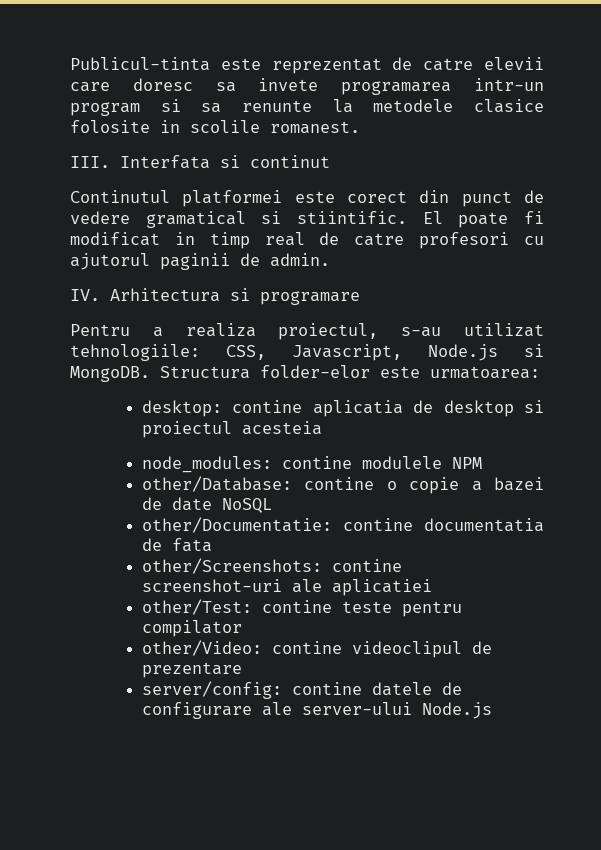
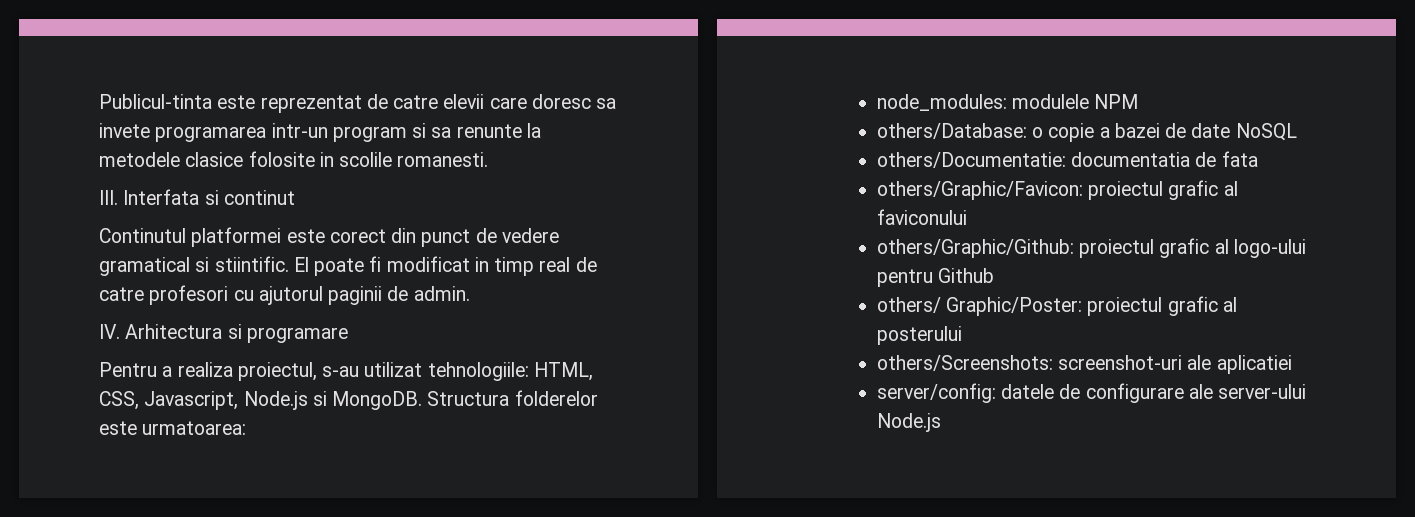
[270,121,360,134] romanest. -> [397,152,489,167] romanesti.
(200, 352) none -> [533,362,593,381] HTML,
[260,365,370,378] folder-elor -> [514,390,598,406] folderelor
[141,400,544,417] [141,421,322,438] // desktop: contine aplicatia de desktop si proiectul acesteia -> (247, 428) none
[281,456,352,469] contine -> (1007, 102) none
[141,476,375,492] other/Database: contine -> [876,123,1027,139] others/Database:
[141,517,413,533] other/Documentatie: contine -> [876,152,1066,168] others/Documentatie:
[141,558,402,574] [141,579,432,596] [141,599,462,617] [141,620,242,637] [141,640,492,658] [141,662,242,678] other/Screenshots: contine screenshot-uri ale aplicatiei // other/Test: contine teste pentru compilator // other/Video: contine videoclipul de prezentare -> [876,180,1238,200] [876,209,967,225] [876,238,1306,258] [876,268,995,287] [876,296,1237,316] [876,326,962,345] [876,355,1292,374] others/Graphic/Favicon: proiectul grafic al faviconului // others/Graphic/Github: proiectul grafic al logo-ului pentru Github // others/ Graphic/Poster: proiectul grafic al posterului // others/Screenshots: screenshot-uri ale aplicatiei
[291,682,362,695] contine -> (996, 393) none

